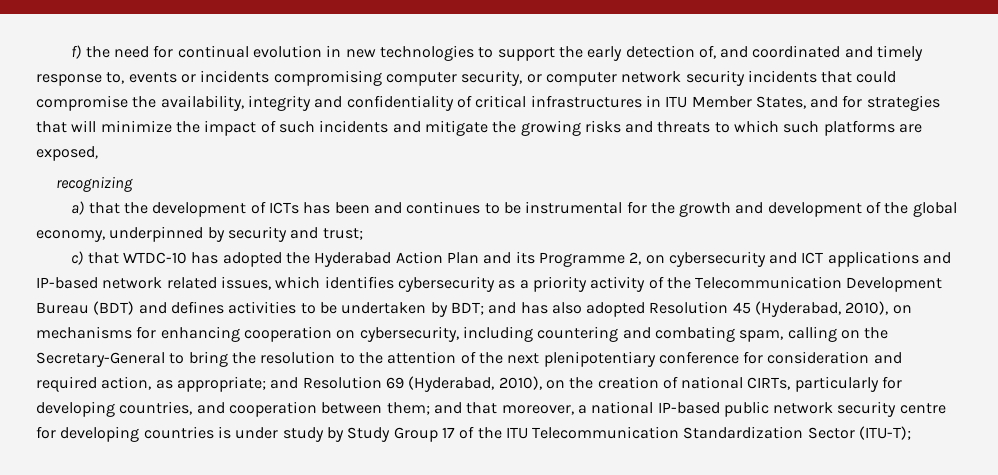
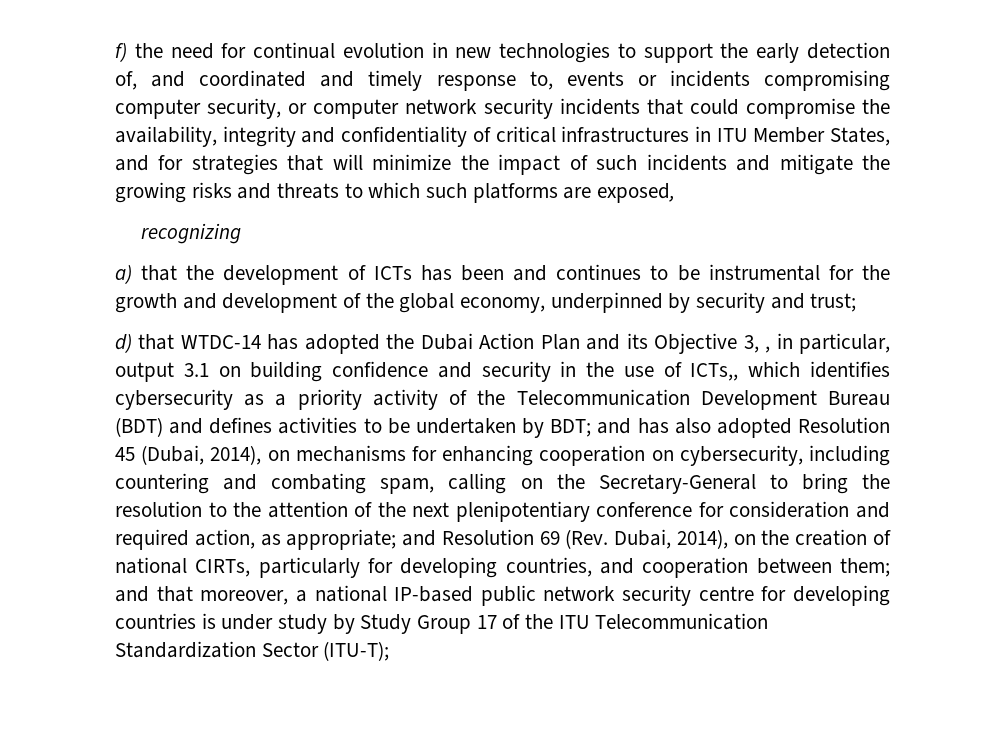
[71,251,187,265] c) that WTDC-10 -> [115,333,261,353] d) that WTDC-14
[314,252,392,267] Hyderabad -> [420,333,473,350] Dubai
[538,251,952,267] [36,276,271,290] Programme 2, on cybersecurity and ICT applications and IP-based network related issues, -> [654,333,890,354] [115,361,739,382] Objective 3, , in particular, output 3.1 on building confidence and security in the use of ICTs,,
[755,301,889,317] (Hyderabad, 2010), -> [141,445,262,465] (Dubai, 2014),
[408,376,542,392] (Hyderabad, 2010), -> [565,529,728,549] (Rev. Dubai, 2014),

